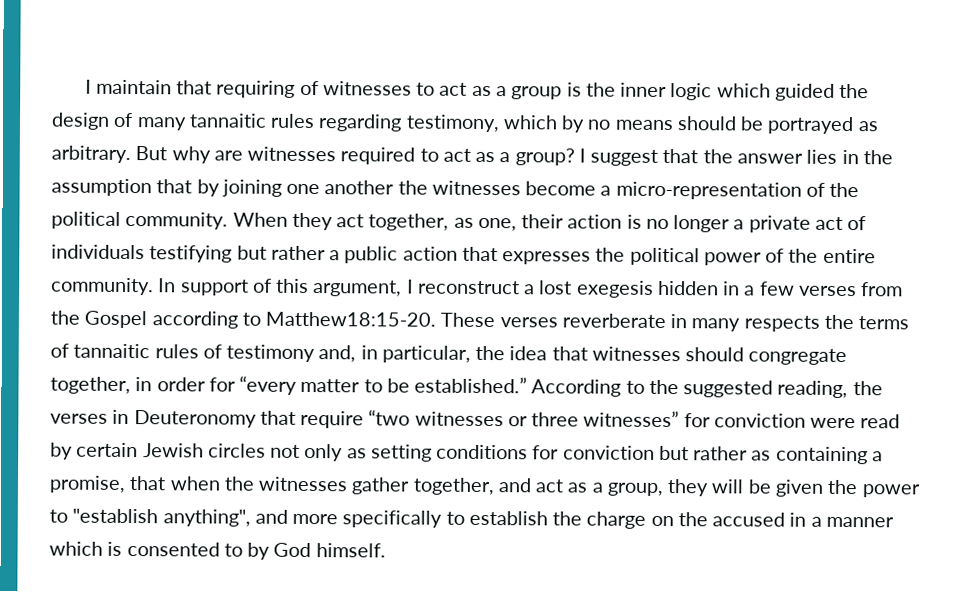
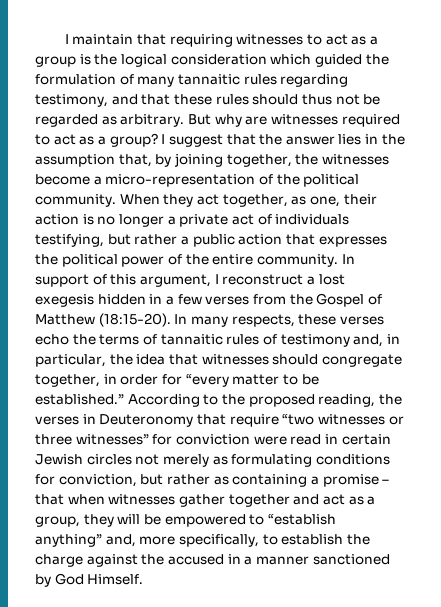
[299,80,319,96] of -> (233, 40) none
[620,82,713,101] inner logic -> [120,54,267,67] logical consideration
[51,112,110,130] design -> [35,74,116,85] formulation
[502,115,855,135] which by no means should be portrayed -> [111,94,381,105] [35,114,98,127] and that these rules should thus not be regarded
[156,179,193,194] that -> [118,154,152,167] that,
[286,180,395,195] one another -> [226,154,292,167] together,
[149,245,233,263] testifying -> [35,234,104,247] testifying,
[151,311,820,332] according to Matthew18:15-20. These verses reverberate in many respects -> [367,294,382,305] [35,313,384,327] [35,334,69,345] of Matthew (18:15-20). In many respects, these verses echo
[683,380,774,398] suggested -> [248,394,315,407] proposed
[50,442,73,460] by -> [324,434,338,444] in
[304,443,432,462] only as setting -> [162,454,313,467] merely as formulating
[562,445,655,460] conviction -> [58,474,137,487] conviction,
[49,475,126,493] promise, -> [322,474,390,487] promise –
[223,476,255,491] the -> (105, 499) none
[412,477,494,496] together, -> [228,494,290,507] together
[774,479,920,498] [49,508,443,528] given the power to "establish anything", and more specifically -> [164,514,336,527] [35,534,259,547] empowered to “establish anything” and, more specifically,
[650,515,674,527] on -> [86,554,138,567] against
[49,541,243,557] which is consented to -> [312,554,390,565] sanctioned
[315,543,386,558] himself. -> [87,574,144,585] Himself.

